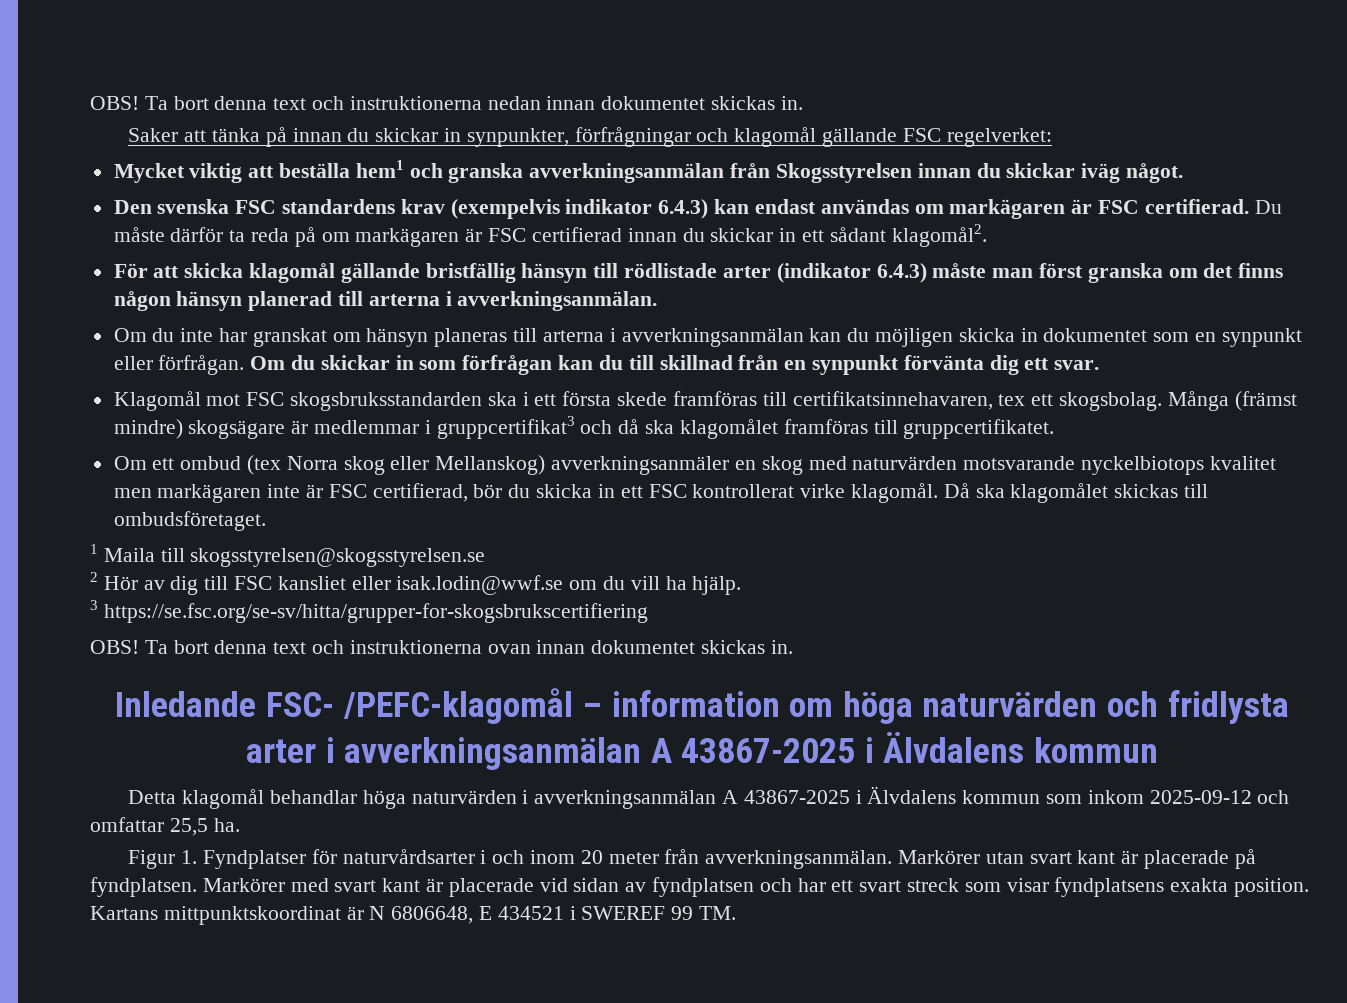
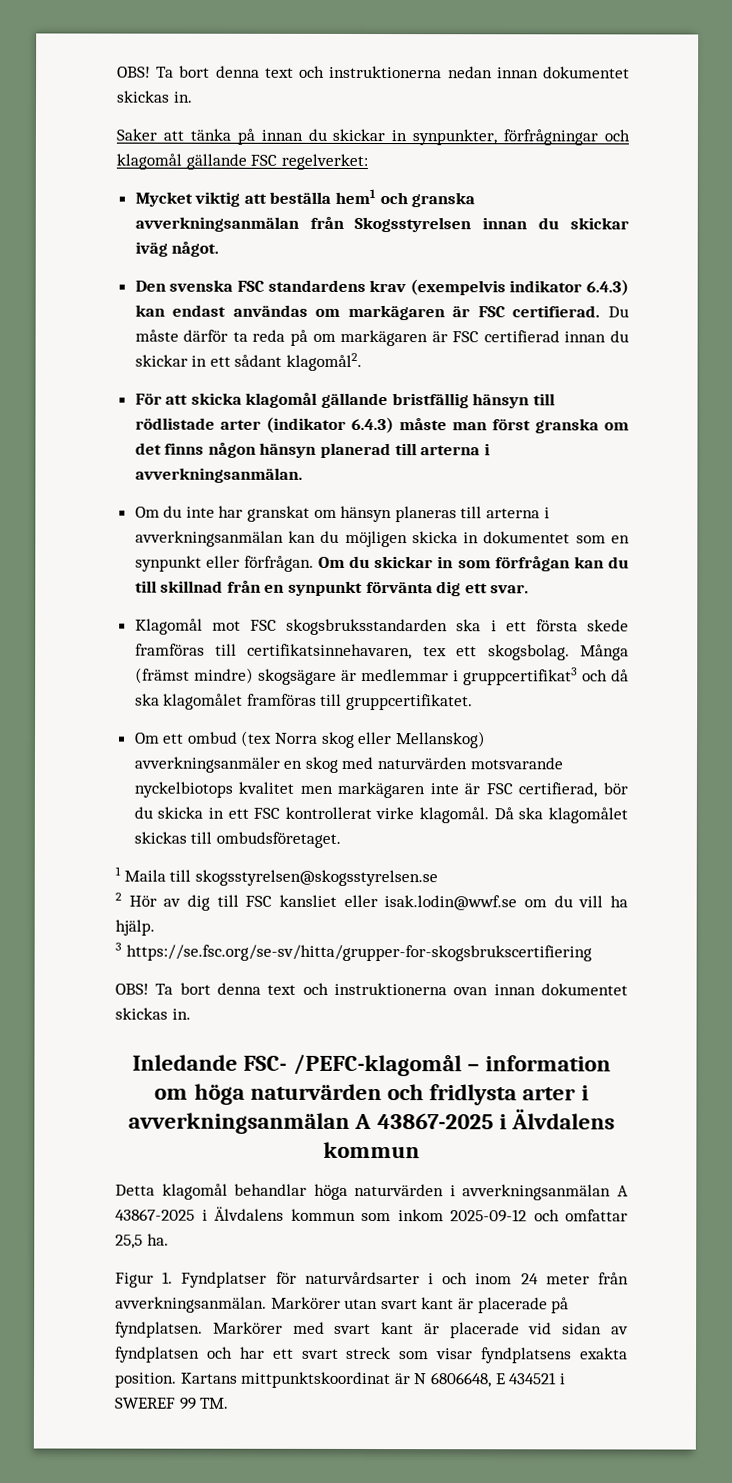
[580,850,603,864] 20 -> [520,1273,539,1285] 24

